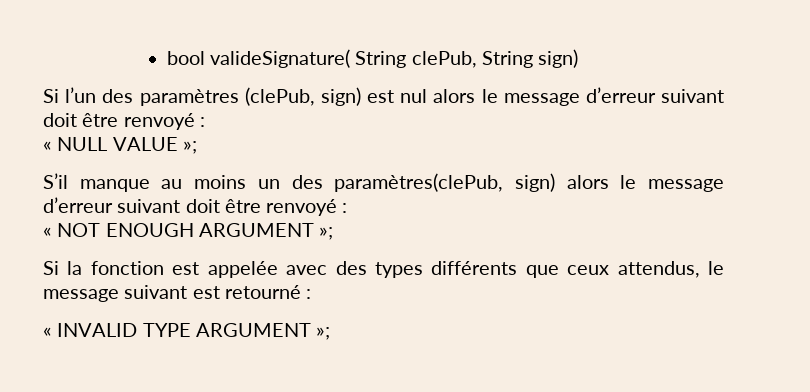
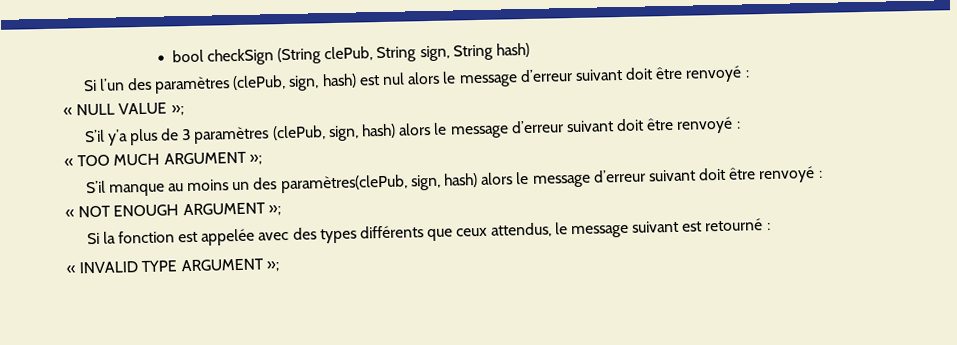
[210,49,579,68] valideSignature( String clePub, String sign) -> [206,42,530,66] checkSign (String clePub, String sign, String hash)
[320,87,361,106] sign) -> [288,73,357,91] sign, hash)
(197, 147) none -> [84,116,741,146] [64,151,262,167] // S’il y’a plus de 3 paramètres (clePub, sign, hash) alors le message d’erreur suivant doit être renvoyé : // « TOO MUCH ARGUMENT »;
[514,173,555,192] sign) -> [410,173,478,191] sign, hash)

